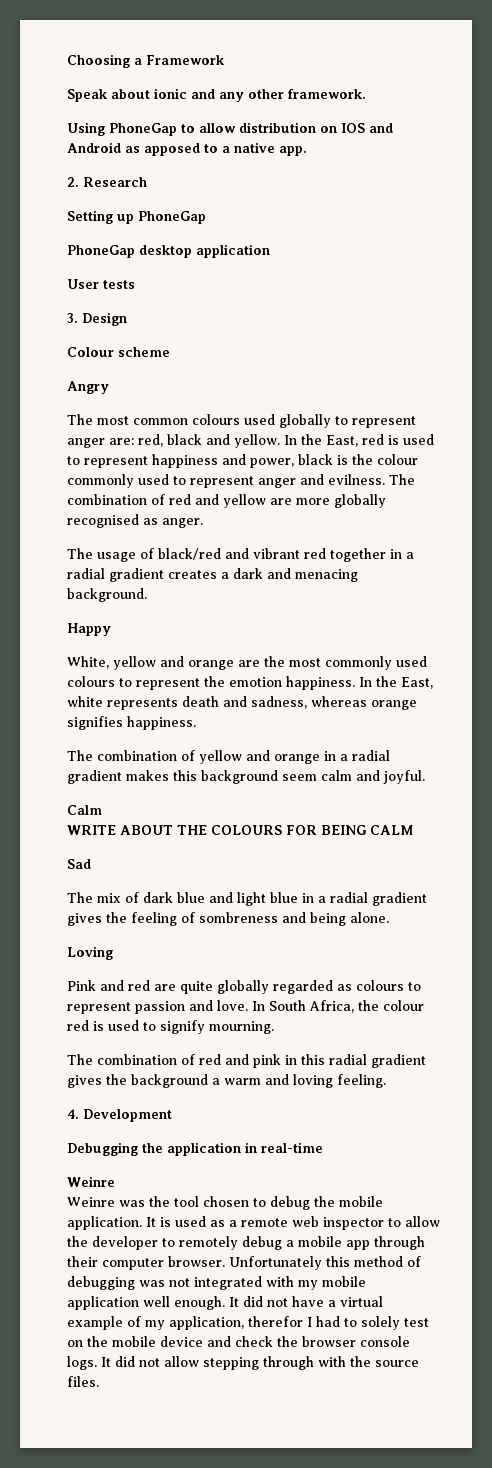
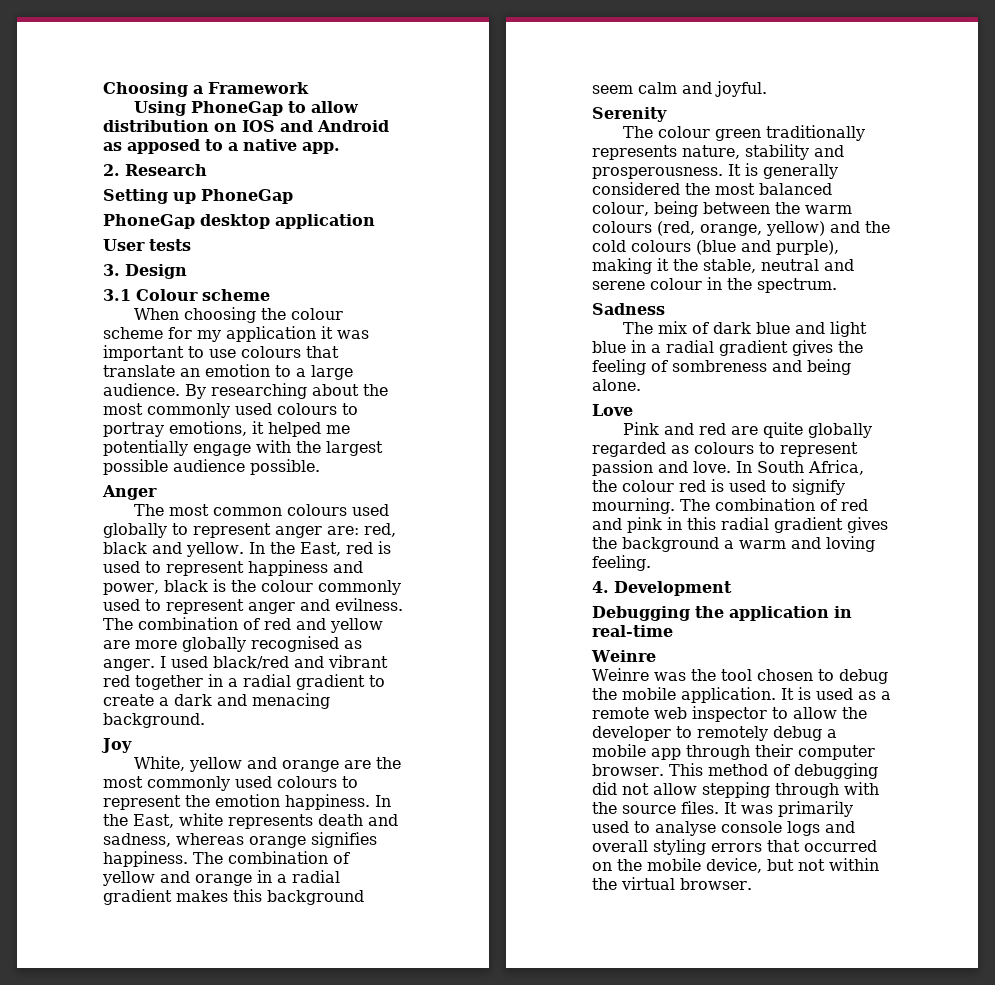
[67,88,366,102] // Speak about ionic and any other framework. -> (309, 88) none
(127, 319) none -> [103,289,131,301] 3.1
[67,381,109,394] Angry -> [133,307,343,323] [103,326,369,342] [103,345,339,361] [103,364,353,380] [103,383,388,399] [103,403,358,418] [103,421,350,437] [103,440,383,456] [103,459,320,475] [102,485,157,500] When choosing the colour scheme for my application it was important to use colours that translate an emotion to a large audience. By researching about the most commonly used colours to portray emotions, it helped me potentially engage with the largest possible audience possible. // Anger
[67,548,154,562] // The usage of -> [159,656,208,668] I used
[168,570,217,579] creates -> [369,675,385,687] [103,694,154,706] to create
[67,623,111,636] Happy -> [101,738,132,753] Joy
(196, 723) // -> (188, 859) none
[67,805,102,815] [67,825,413,835] [67,859,91,869] Calm // WRITE ABOUT THE COLOURS FOR BEING CALM // Sad -> [592,107,667,122] [622,125,865,141] [592,144,844,160] [592,163,838,179] [592,182,832,195] [592,201,852,217] [592,221,890,236] [592,240,839,255] [592,258,854,274] [592,277,837,293] [592,303,665,315] Serenity // The colour green traditionally represents nature, stability and prosperousness. It is generally considered the most balanced colour, being between the warm colours (red, orange, yellow) and the cold colours (blue and purple), making it the stable, neutral and serene colour in the spectrum. // Sadness
[67,946,113,960] Loving -> [592,404,633,416] Love
(274, 1027) // -> (675, 506) none
[229,1256,350,1270] Unfortunately this -> [668,763,703,776] This
[139,1276,366,1290] [67,1296,383,1310] [67,1316,429,1330] [67,1336,410,1347] [67,1356,111,1370] was not integrated with my mobile application well enough. It did not have a virtual example of my application, therefor I had to solely test on the mobile device and check the browser console logs. It -> (878, 771) none
(99, 1381) none -> [724,801,853,817] [592,821,855,836] [592,839,877,855] [592,858,879,873] [592,877,752,890] It was primarily used to analyse console logs and overall styling errors that occurred on the mobile device, but not within the virtual browser.

